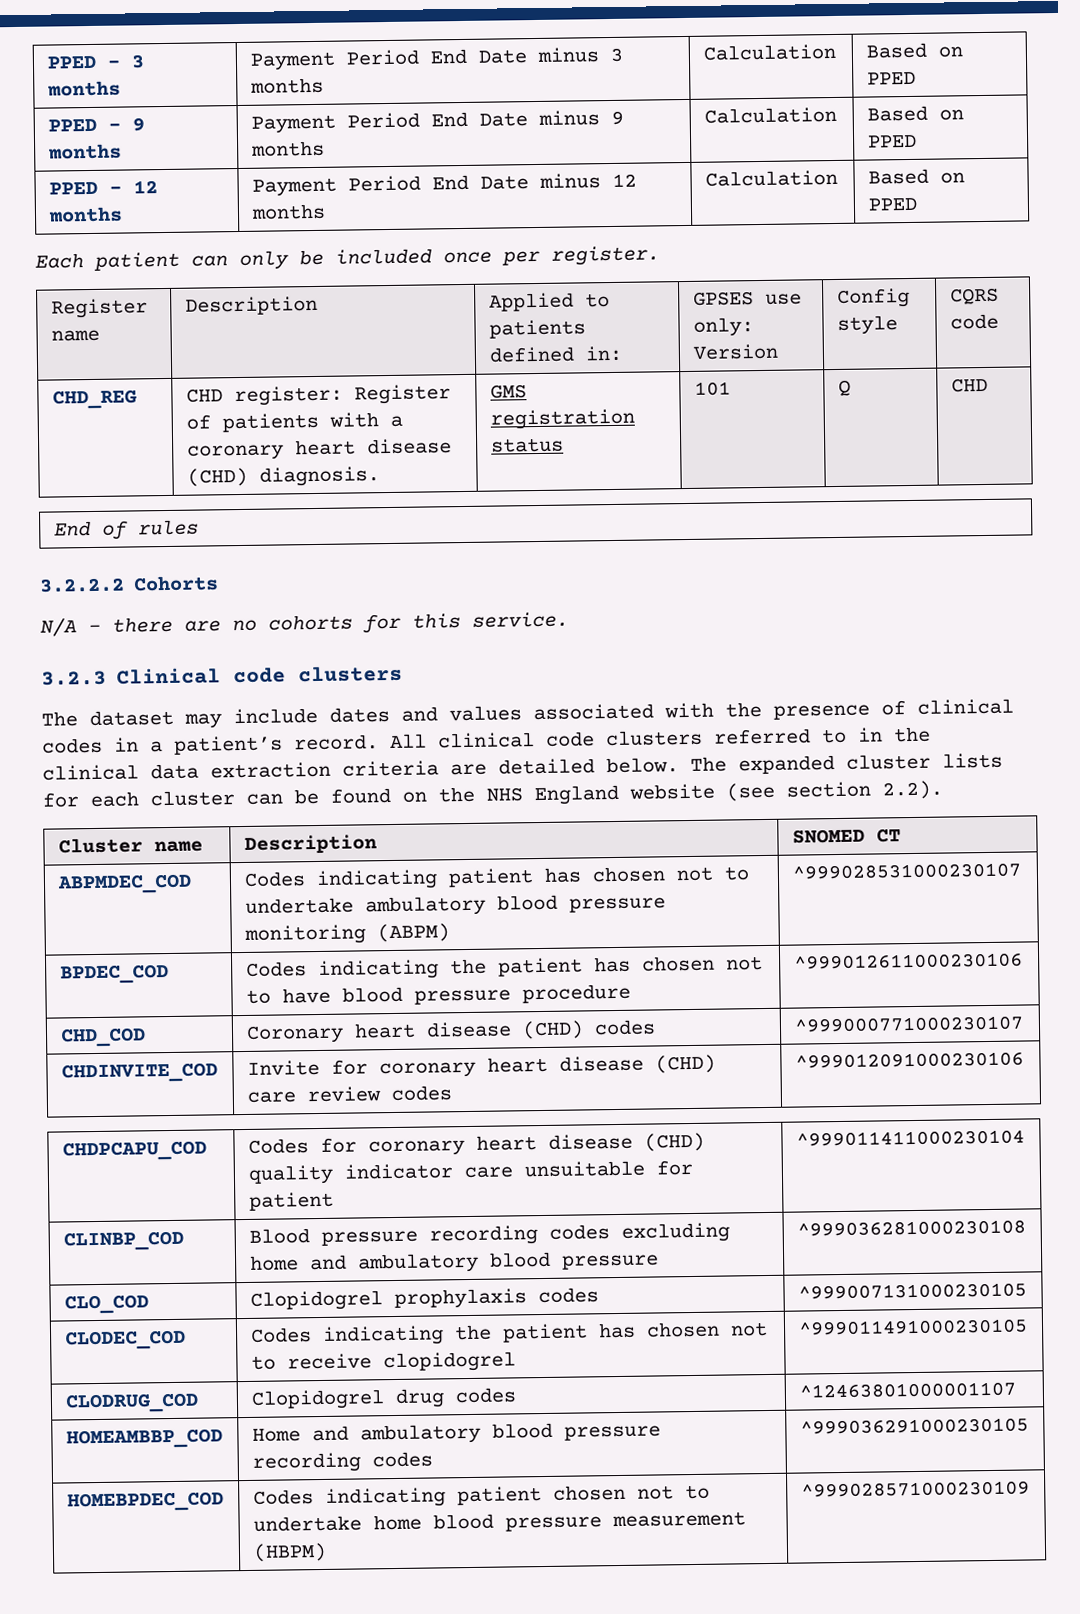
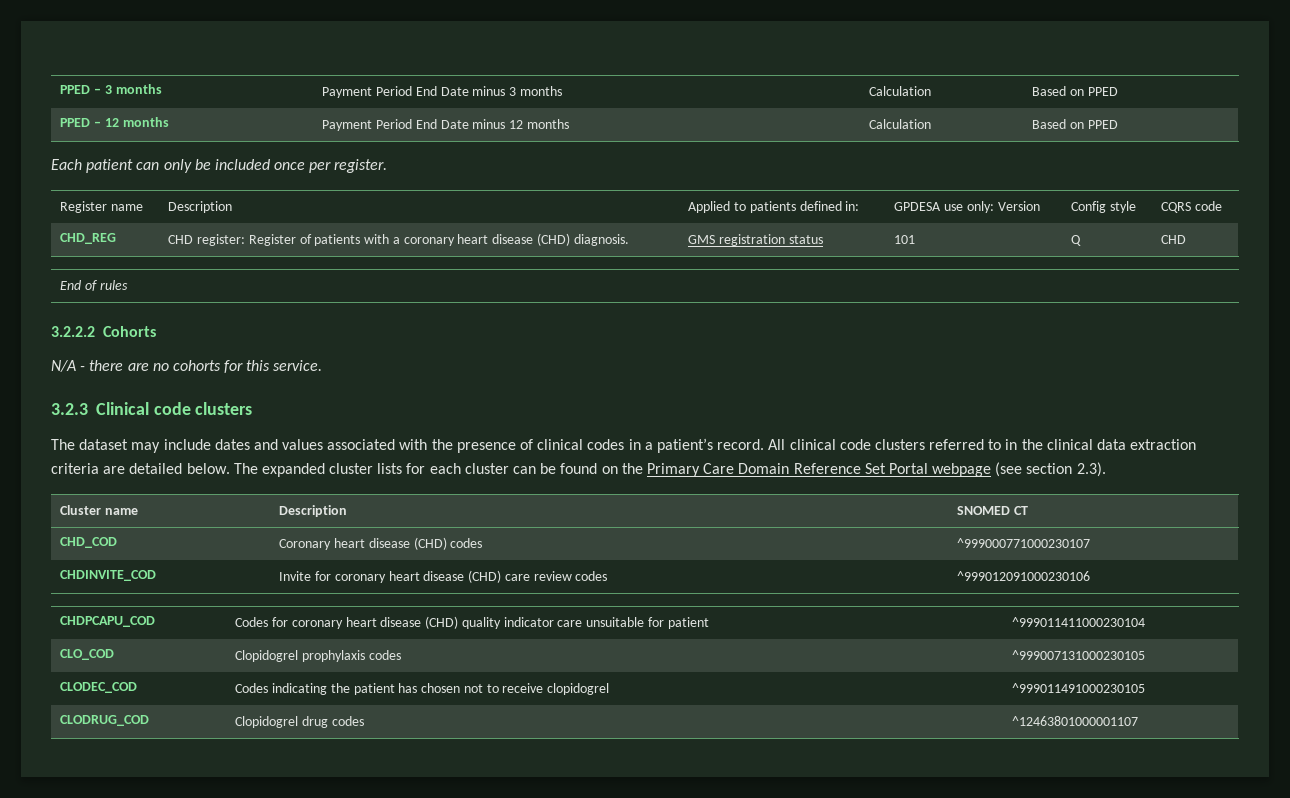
[47,117,145,132] [47,143,122,160] [250,110,624,134] [250,140,325,157] [703,106,837,124] [866,105,964,122] [867,134,917,148] // PPED – 9 months | Payment Period End Date minus 9 months | Calculation | Based on PPED -> (1118, 91) none
[692,291,754,306] GPSES -> [894,202,942,211] GPDESA
[486,783,715,806] NHS England website -> [646,463,992,477] Primary Care Domain Reference Set Portal webpage
[882,780,943,800] 2.2). -> [1076,462,1106,477] 2.3).
[56,873,192,895] [243,866,750,891] [244,894,666,917] [243,923,450,945] [791,862,1021,880] [59,964,169,985] [245,955,763,981] [245,983,631,1005] [793,952,1023,970] // ABPMDEC_COD | Codes indicating patient has chosen not to undertake ambulatory blood pressure monitoring (ABPM) | ^999028531000230107 // BPDEC_COD | Codes indicating the patient has chosen not to have blood pressure procedure | ^999012611000230106 -> (1028, 510) none
[62,1230,184,1252] [248,1222,730,1246] [249,1251,659,1274] [796,1219,1026,1237] // CLINBP_COD | Blood pressure recording codes excluding home and ambulatory blood pressure | ^999036281000230108 -> (1146, 622) none
[65,1428,223,1450] [251,1422,661,1445] [251,1451,433,1473] [799,1417,1029,1435] [66,1491,224,1513] [252,1484,710,1508] [252,1511,746,1532] [252,1542,327,1562] [800,1480,1030,1498] // HOMEAMBBP_COD | Home and ambulatory blood pressure recording codes | ^999036291000230105 // HOMEBPDEC_COD | Codes indicating patient chosen not to undertake home blood pressure measurement (HBPM) | ^999028571000230109 -> (1139, 721) none

